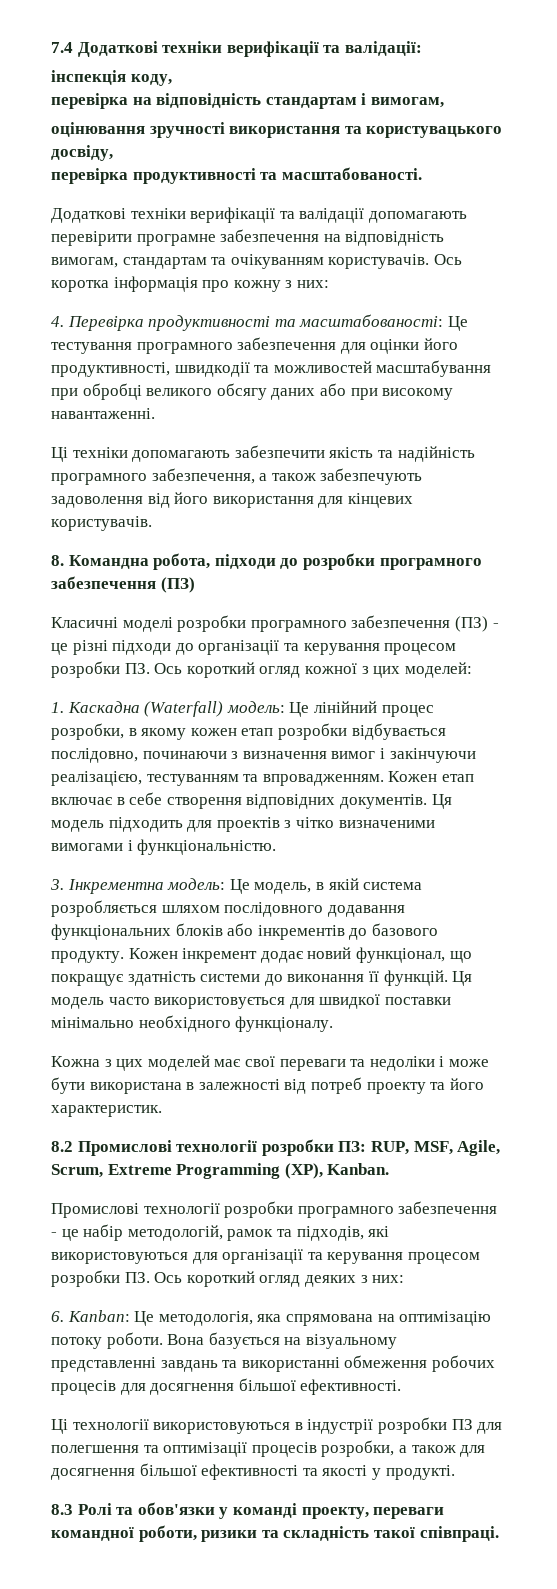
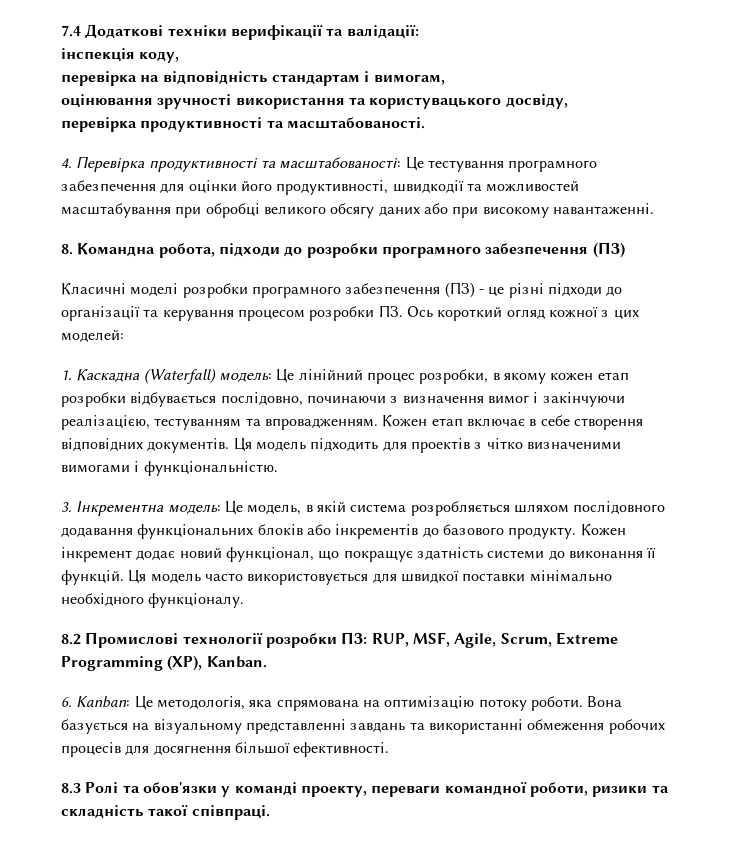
[51,207,467,223] [51,229,445,246] [51,254,462,269] [51,276,329,292] // Додаткові техніки верифікації та валідації допомагають перевірити програмне забезпечення на відповідність вимогам, стандартам та очікуванням користувачів. Ось коротка інформація про кожну з них: -> (425, 123) none
[51,445,475,462] [51,468,423,485] [51,492,413,508] [51,516,152,531] // Ці техніки допомагають забезпечити якість та надійність програмного забезпечення, а також забезпечують задоволення від його використання для кінцевих користувачів. -> (654, 209) none
[51,1055,489,1071] [51,1077,484,1094] [51,1105,162,1117] // Кожна з цих моделей має свої переваги та недоліки і може бути використана в залежності від потреб проекту та його характеристик. -> (245, 600) none
[51,1201,498,1218] [51,1224,390,1241] [51,1249,480,1264] [51,1270,405,1287] // Промислові технології розробки програмного забезпечення - це набір методологій, рамок та підходів, які використовуються для організації та керування процесом розробки ПЗ. Ось короткий огляд деяких з них: -> (267, 662) none
[51,1417,503,1434] [51,1440,486,1457] [51,1463,455,1480] // Ці технології використовуються в індустрії розробки ПЗ для полегшення та оптимізації процесів розробки, а також для досягнення більшої ефективності та якості у продукті. -> (390, 749) none

